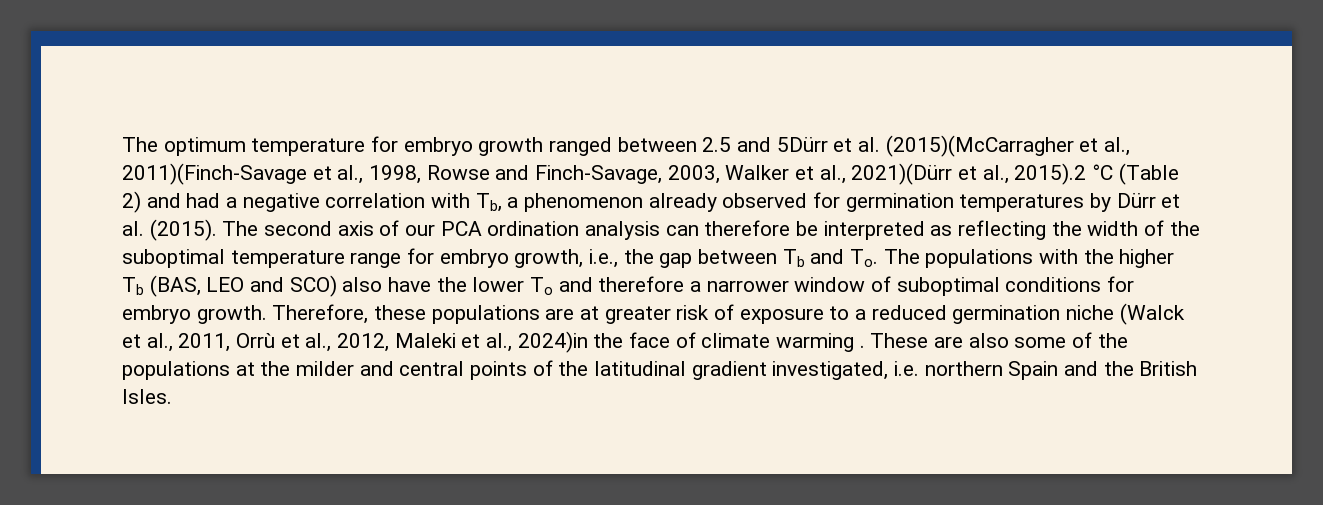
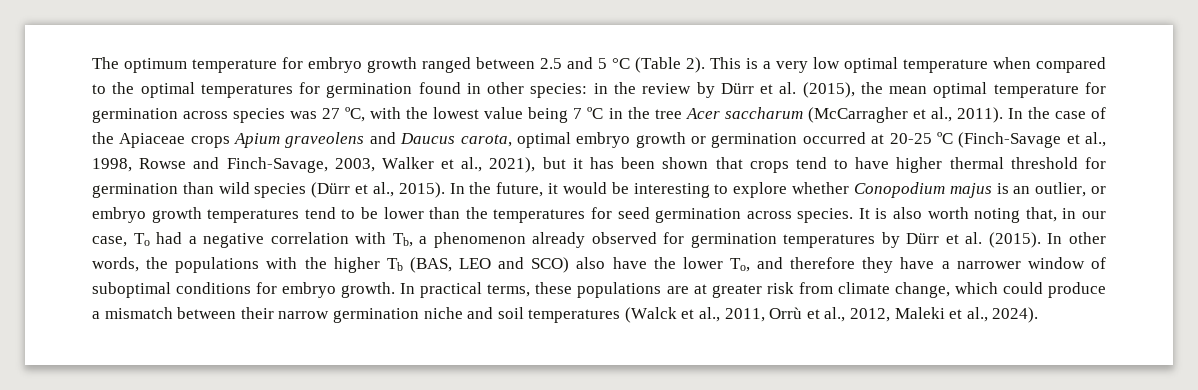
[776,135,1131,157] [122,163,307,185] 5Dürr et al. (2015)(McCarragher et al., 2011)(Finch-Savage -> [598,57,1106,73] [92,82,1106,98] [92,107,1106,123] [92,132,1062,148] 5 °C (Table 2). This is a very low optimal temperature when compared to the optimal temperatures for germination found in other species: in the review by Dürr et al. (2015), the mean optimal temperature for germination across species was 27 ºC, with the lowest value being 7 ºC in the tree Acer saccharum (McCarragher et al., 2011). In the case of the Apiaceae crops Apium graveolens and Daucus carota, optimal embryo growth or germination occurred at 20-25 ºC (Finch-Savage
[851,163,1179,185] [122,191,181,213] 2021)(Dürr et al., 2015).2 °C (Table 2) and -> [489,157,1106,173] [92,182,1107,198] [92,207,1107,223] [92,233,150,247] 2021), but it has been shown that crops tend to have higher thermal threshold for germination than wild species (Dürr et al., 2015). In the future, it would be interesting to explore whether Conopodium majus is an outlier, or embryo growth temperatures tend to be lower than the temperatures for seed germination across species. It is also worth noting that, in our case, To
[222,220,1200,240] [122,248,920,268] The second axis of our PCA ordination analysis can therefore be interpreted as reflecting the width of the suboptimal temperature range for embryo growth, i.e., the gap between Tb and To. The -> [1047,232,1106,244] [92,257,169,272] In other words, the
[530,277,554,295] To -> [729,258,750,272] To,
(685, 284) none -> [862,257,935,273] they have
[272,304,369,324] Therefore, -> [400,282,531,298] In practical terms,
[714,304,1115,324] of exposure to a reduced germination niche -> [798,282,1107,298] [92,307,621,323] from climate change, which could produce a mismatch between their narrow germination niche and soil temperatures
[517,331,1128,353] [122,360,1198,380] [122,389,172,404] 2024)in the face of climate warming . These are also some of the populations at the milder and central points of the latitudinal gradient investigated, i.e. northern Spain and the British Isles. -> [992,307,1039,323] 2024).

